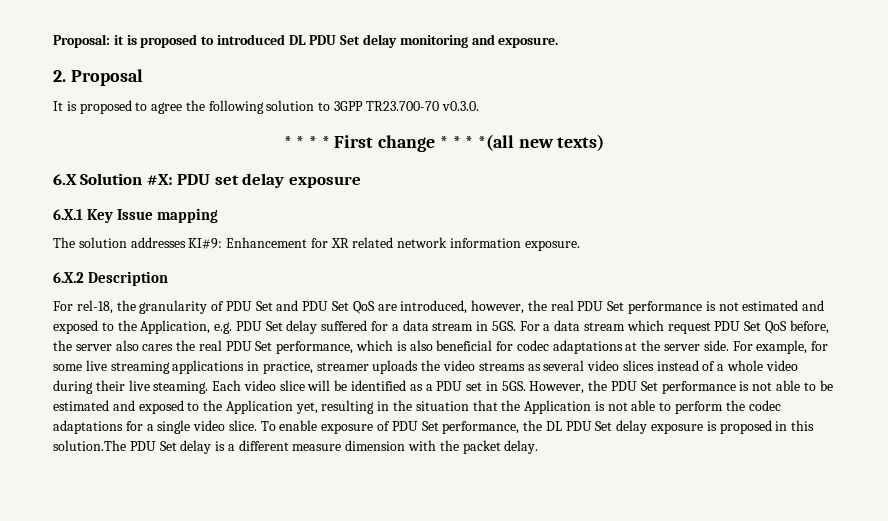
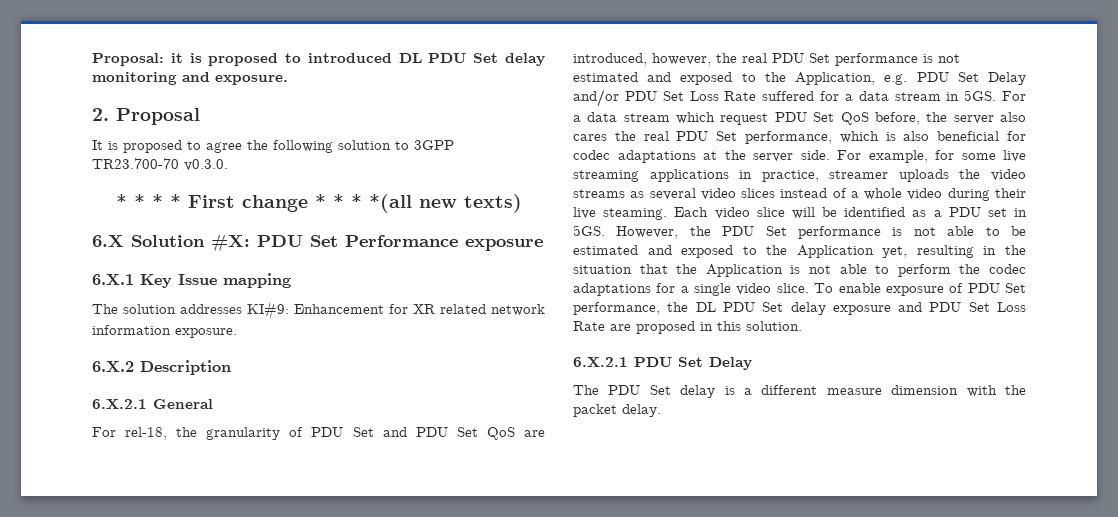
[214,173,285,188] set delay -> [310,235,458,247] Set Performance
(169, 278) none -> [92,399,213,409] // 6.X.2.1 General
[286,320,318,334] delay -> [988,72,1026,85] [573,89,757,107] Delay and/or PDU Set Loss Rate
[706,420,815,434] [53,440,126,451] is proposed in this solution.The -> [898,302,1026,312] [573,321,802,334] [573,357,752,370] [573,385,599,395] and PDU Set Loss Rate are proposed in this solution. // 6.X.2.1 PDU Set Delay // The

